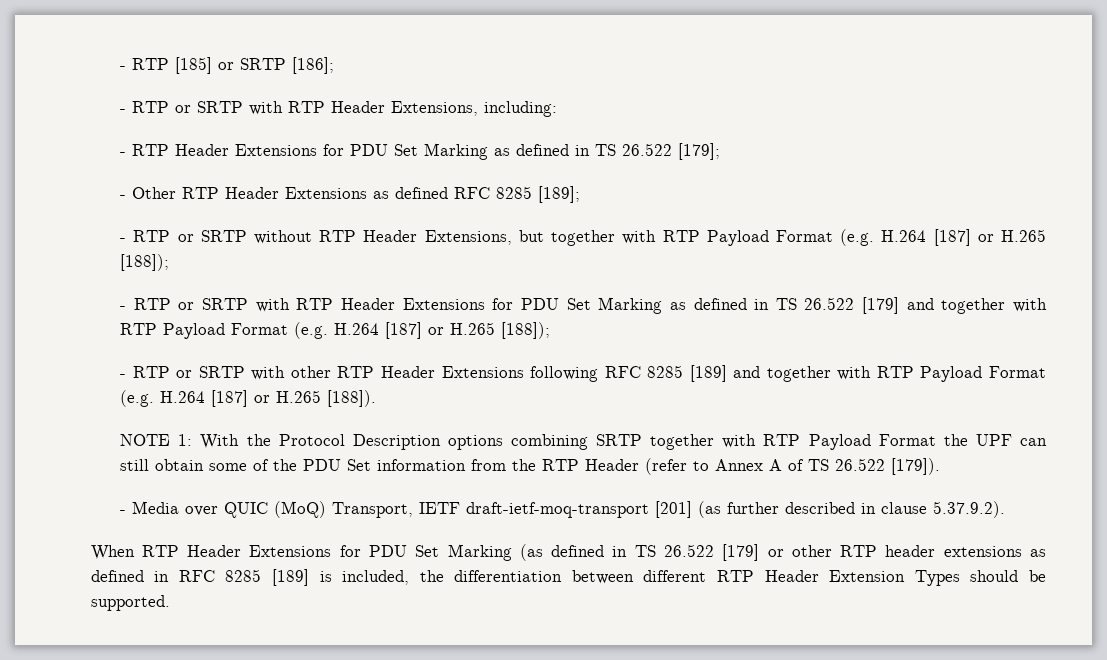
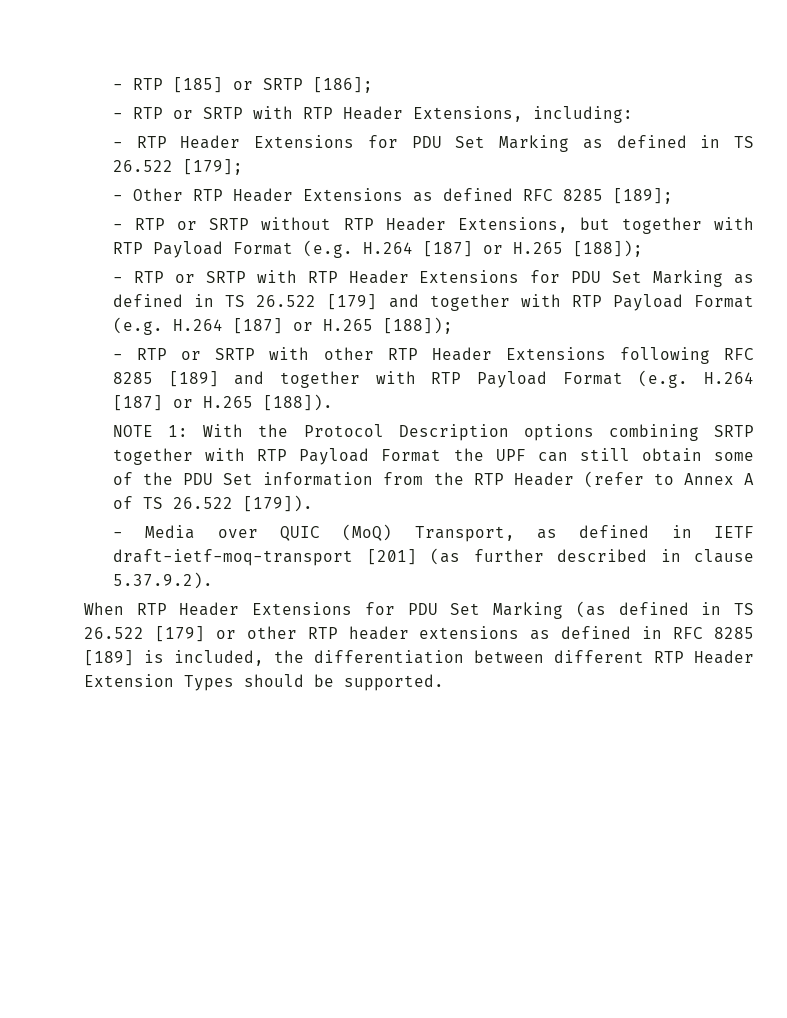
(414, 510) none -> [536,525,692,539] as defined in

